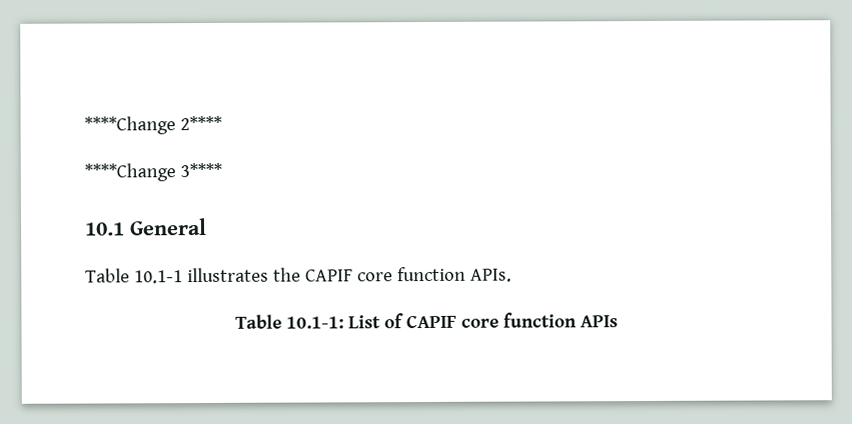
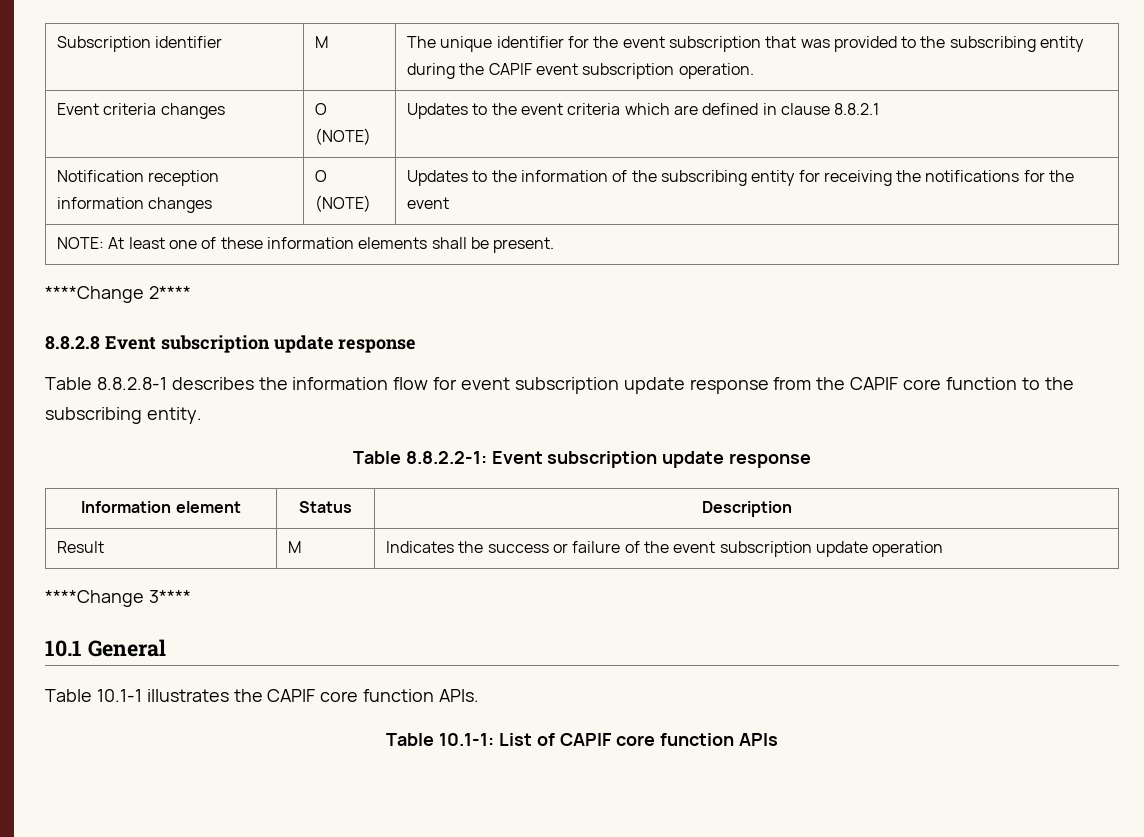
[84,115,222,135] ****Change 2**** -> [56,36,223,52] [314,36,328,48] [406,36,1085,52] [406,63,754,79] [56,103,225,119] [314,103,327,115] [314,128,371,145] [406,103,880,119] [56,170,220,186] [56,197,213,213] [314,170,327,182] [314,195,371,212] [406,170,1075,186] [406,197,449,209] [56,237,555,253] [45,286,191,303] [45,335,417,353] [45,377,1074,394] [45,407,202,424] [352,451,812,468] [81,501,241,513] [299,501,352,513] [701,501,792,517] [56,541,104,553] [287,541,301,553] [385,541,944,557] Subscription identifier | M | The unique identifier for the event subscription that was provided to the subscribing entity during the CAPIF event subscription operation. // Event criteria changes | O (NOTE) | Updates to the event criteria which are defined in clause 8.8.2.1 // Notification reception information changes | O (NOTE) | Updates to the information of the subscribing entity for receiving the notifications for the event // NOTE: At least one of these information elements shall be present. // ****Change 2**** // 8.8.2.8 Event subscription update response // Table 8.8.2.8-1 describes the information flow for event subscription update response from the CAPIF core function to the subscribing entity. // Table 8.8.2.2-1: Event subscription update response // Information element | Status | Description // Result | M | Indicates the success or failure of the event subscription update operation

